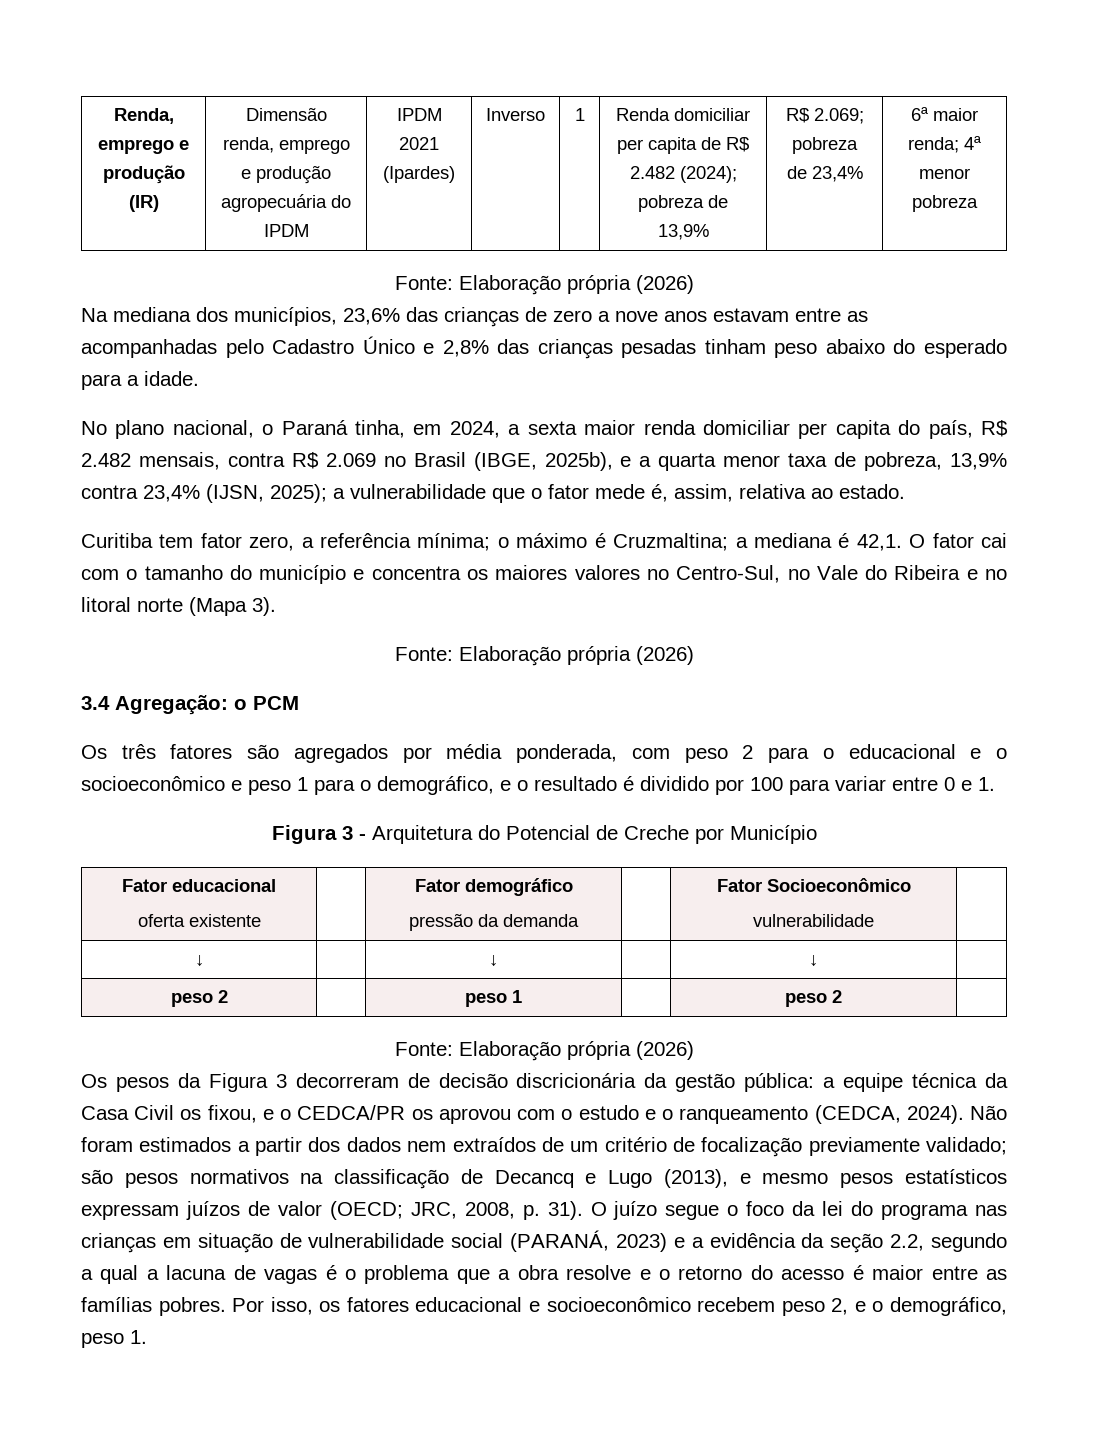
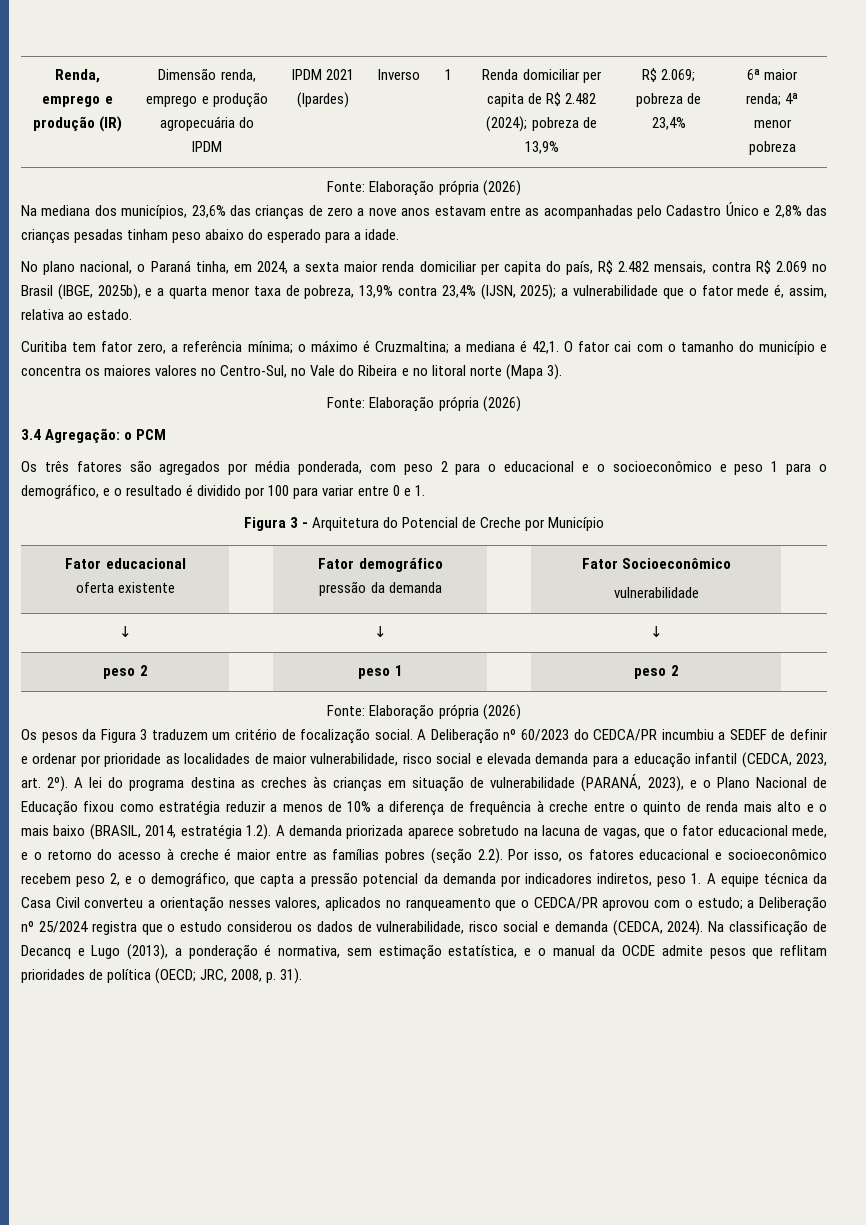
[295,1073,1008,1092] [81,1105,1008,1124] [81,1137,1007,1157] [81,1169,1007,1189] [81,1201,1008,1220] decorreram de decisão discricionária da gestão pública: a equipe técnica da Casa Civil os fixou, e o CEDCA/PR os aprovou com o estudo e o ranqueamento (CEDCA, 2024). Não foram estimados a partir dos dados nem extraídos de um critério de focalização previamente validado; são pesos normativos na classificação de Decancq e Lugo (2013), e mesmo pesos estatísticos expressam juízos de valor (OECD; JRC, 2008, p. 31). O juízo segue o foco da lei do programa nas -> [151,728,828,744] [21,752,828,768] [21,776,327,792] traduzem um critério de focalização social. A Deliberação nº 60/2023 do CEDCA/PR incumbiu a SEDEF de definir e ordenar por prioridade as localidades de maior vulnerabilidade, risco social e elevada demanda para a educação infantil (CEDCA, 2023, art. 2º). A lei do programa destina as creches às
[451,1230,1008,1253] [81,1265,632,1284] social (PARANÁ, 2023) e a evidência da seção 2.2, segundo a qual a lacuna de vagas é o problema que a obra resolve -> [581,774,827,792] [21,800,827,816] [21,824,828,840] (PARANÁ, 2023), e o Plano Nacional de Educação fixou como estratégia reduzir a menos de 10% a diferença de frequência à creche entre o quinto de renda mais alto e o mais baixo (BRASIL, 2014, estratégia 1.2). A demanda priorizada aparece sobretudo na lacuna de vagas, que o fator educacional mede,
(845, 1274) none -> [166,848,219,860] à creche
[158,1297,226,1316] pobres. -> [385,848,503,864] pobres (seção 2.2).
[81,1330,147,1348] peso 1. -> [233,872,827,887] [21,896,827,912] [21,920,828,936] [21,944,827,960] [21,968,303,984] que capta a pressão potencial da demanda por indicadores indiretos, peso 1. A equipe técnica da Casa Civil converteu a orientação nesses valores, aplicados no ranqueamento que o CEDCA/PR aprovou com o estudo; a Deliberação nº 25/2024 registra que o estudo considerou os dados de vulnerabilidade, risco social e demanda (CEDCA, 2024). Na classificação de Decancq e Lugo (2013), a ponderação é normativa, sem estimação estatística, e o manual da OCDE admite pesos que reflitam prioridades de política (OECD; JRC, 2008, p. 31).

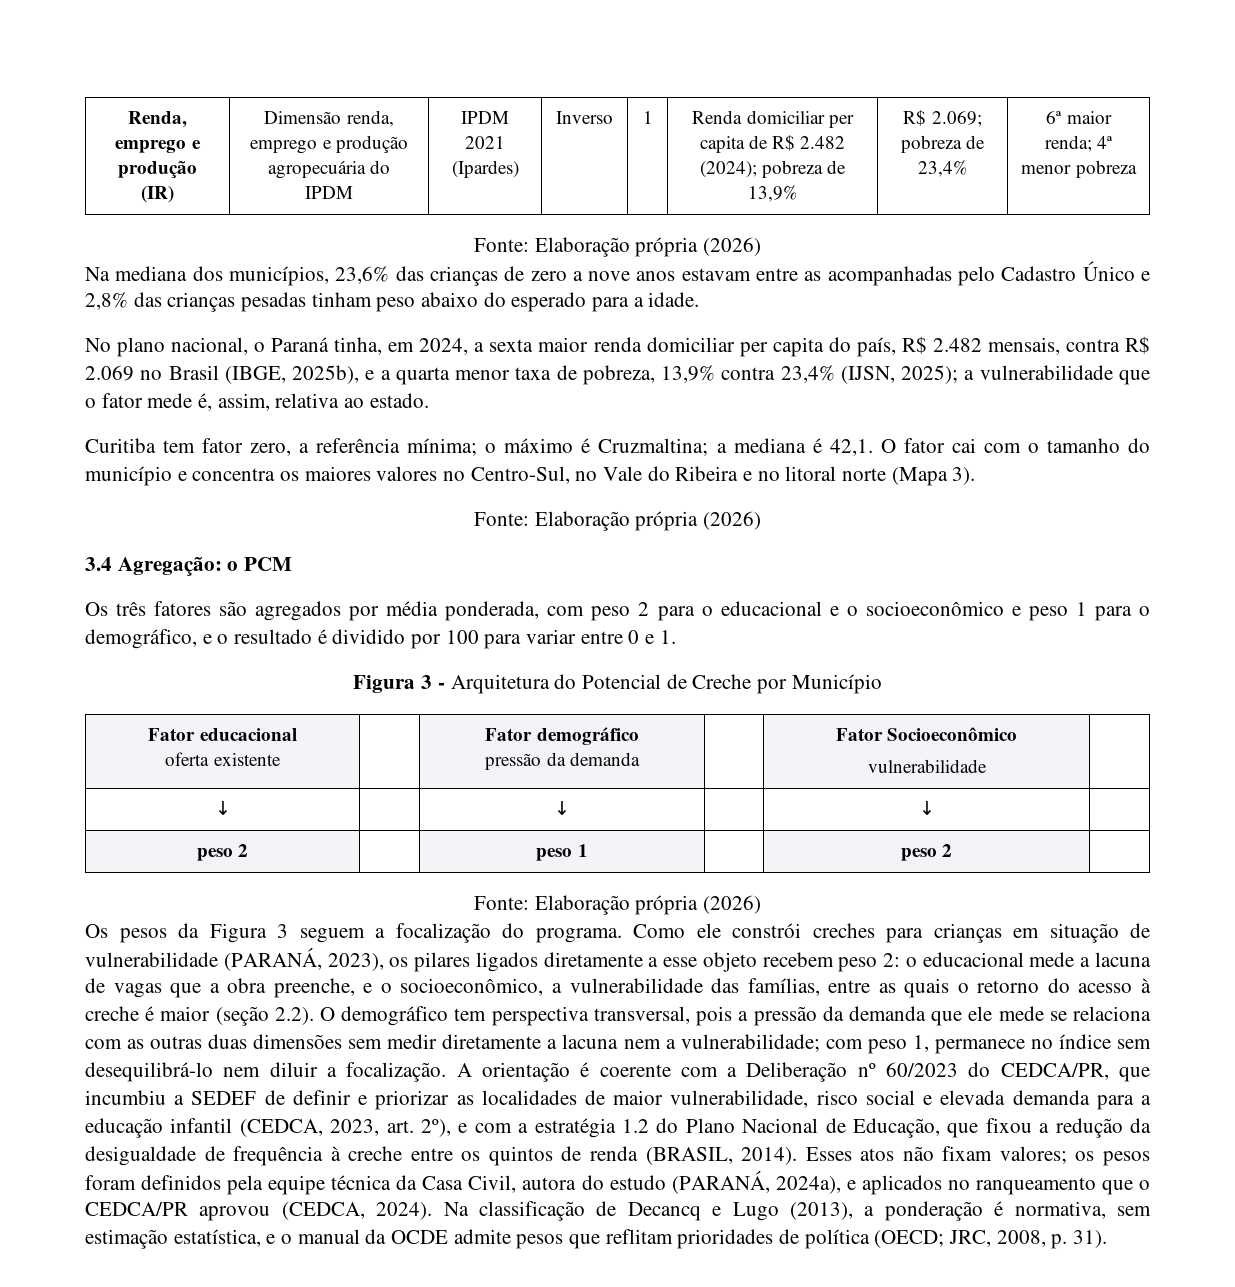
[151,728,427,744] traduzem um critério de focalização social. A -> [299,923,1150,943] [85,947,1151,972] [85,978,1151,998] [85,1006,1151,1026] [85,1034,1152,1054] [85,1062,738,1082] seguem a focalização do programa. Como ele constrói creches para crianças em situação de vulnerabilidade (PARANÁ, 2023), os pilares ligados diretamente a esse objeto recebem peso 2: o educacional mede a lacuna de vagas que a obra preenche, e o socioeconômico, a vulnerabilidade das famílias, entre as quais o retorno do acesso à creche é maior (seção 2.2). O demográfico tem perspectiva transversal, pois a pressão da demanda que ele mede se relaciona com as outras duas dimensões sem medir diretamente a lacuna nem a vulnerabilidade; com peso 1, permanece no índice sem desequilibrá-lo nem diluir a focalização. A orientação é coerente com a
[593,729,658,741] CEDCA/PR -> [1000,1063,1150,1082] CEDCA/PR, que
[32,753,162,767] ordenar por prioridade -> [375,1090,450,1110] priorizar
[47,774,827,792] [21,800,445,816] 2º). A lei do programa destina as creches às crianças em situação de vulnerabilidade (PARANÁ, 2023), e o Plano Nacional de Educação fixou como estratégia reduzir a menos de 10% a diferença -> [420,1118,1151,1138] [85,1146,196,1166] 2º), e com a estratégia 1.2 do Plano Nacional de Educação, que fixou a redução da desigualdade
[629,801,827,815] [21,824,828,840] [21,848,828,864] [21,872,827,887] [21,896,321,912] o quinto de renda mais alto e o mais baixo (BRASIL, 2014, estratégia 1.2). A demanda priorizada aparece sobretudo na lacuna de vagas, que o fator educacional mede, e o retorno do acesso à creche é maior entre as famílias pobres (seção 2.2). Por isso, os fatores educacional e socioeconômico recebem peso 2, e o demográfico, que capta a pressão potencial da demanda por indicadores indiretos, peso 1. A equipe técnica da Casa Civil converteu a orientação nesses valores, -> [461,1146,1150,1166] [85,1170,856,1195] os quintos de renda (BRASIL, 2014). Esses atos não fixam valores; os pesos foram definidos pela equipe técnica da Casa Civil, autora do estudo (PARANÁ, 2024a), e
[654,896,827,912] [21,921,608,935] com o estudo; a Deliberação nº 25/2024 registra que o estudo considerou os dados de vulnerabilidade, risco social e demanda -> (271, 1213) none

